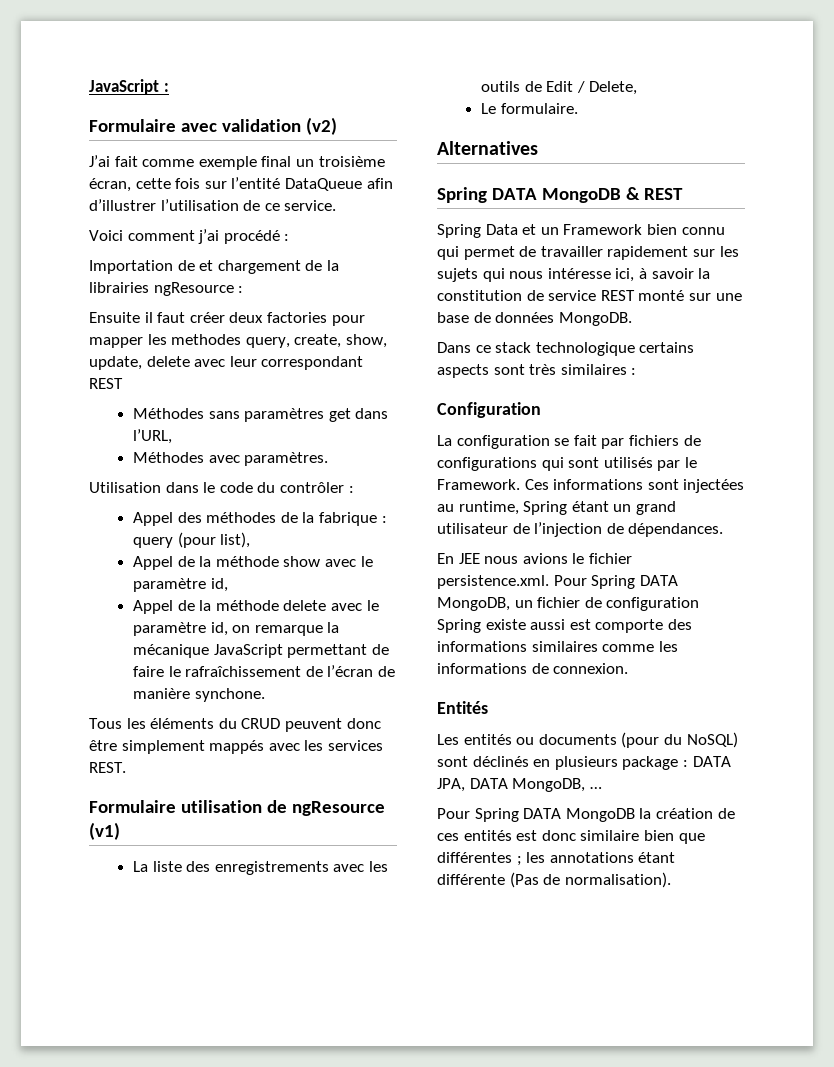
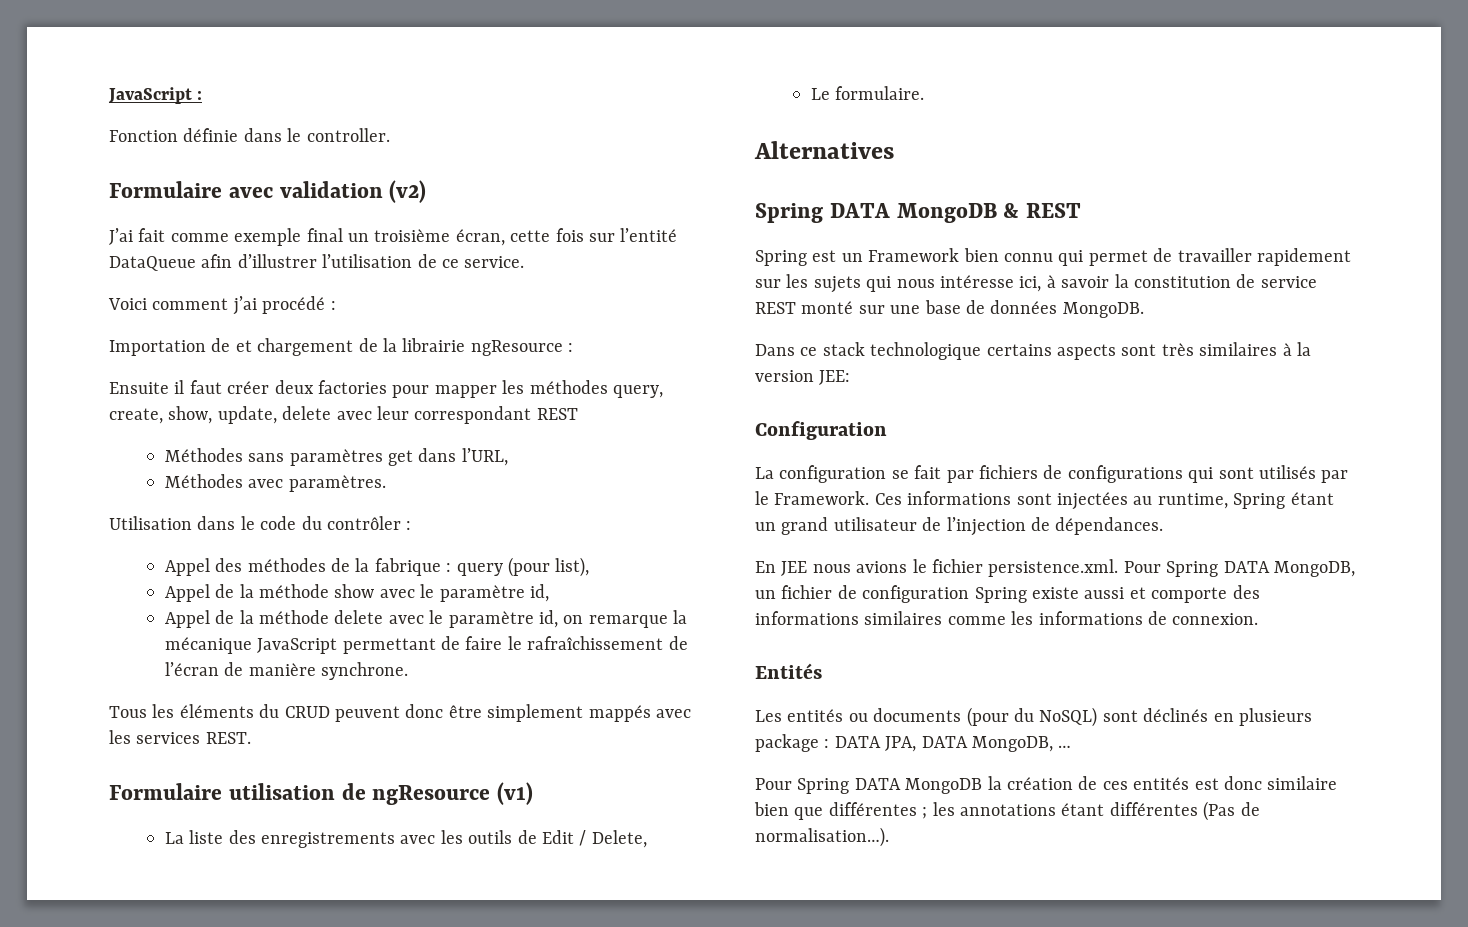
(169, 87) none -> [109,128,390,142] // Fonction définie dans le controller.
[89,282,149,293] librairies -> [402,338,466,352] librairie
[171,334,242,345] methodes -> [529,380,608,394] méthodes
[194,688,265,702] synchone. -> [320,662,408,680] synchrone.
[485,224,537,235] Data et -> [812,250,837,262] est
[631,368,637,375] : -> [1282,342,1311,356] [755,370,851,385] à la version JEE:
[569,619,591,630] est -> [1129,587,1146,599] et
[437,874,505,885] différente -> [1109,802,1198,816] différentes
[564,872,671,888] normalisation). -> [755,827,889,847] normalisation…).

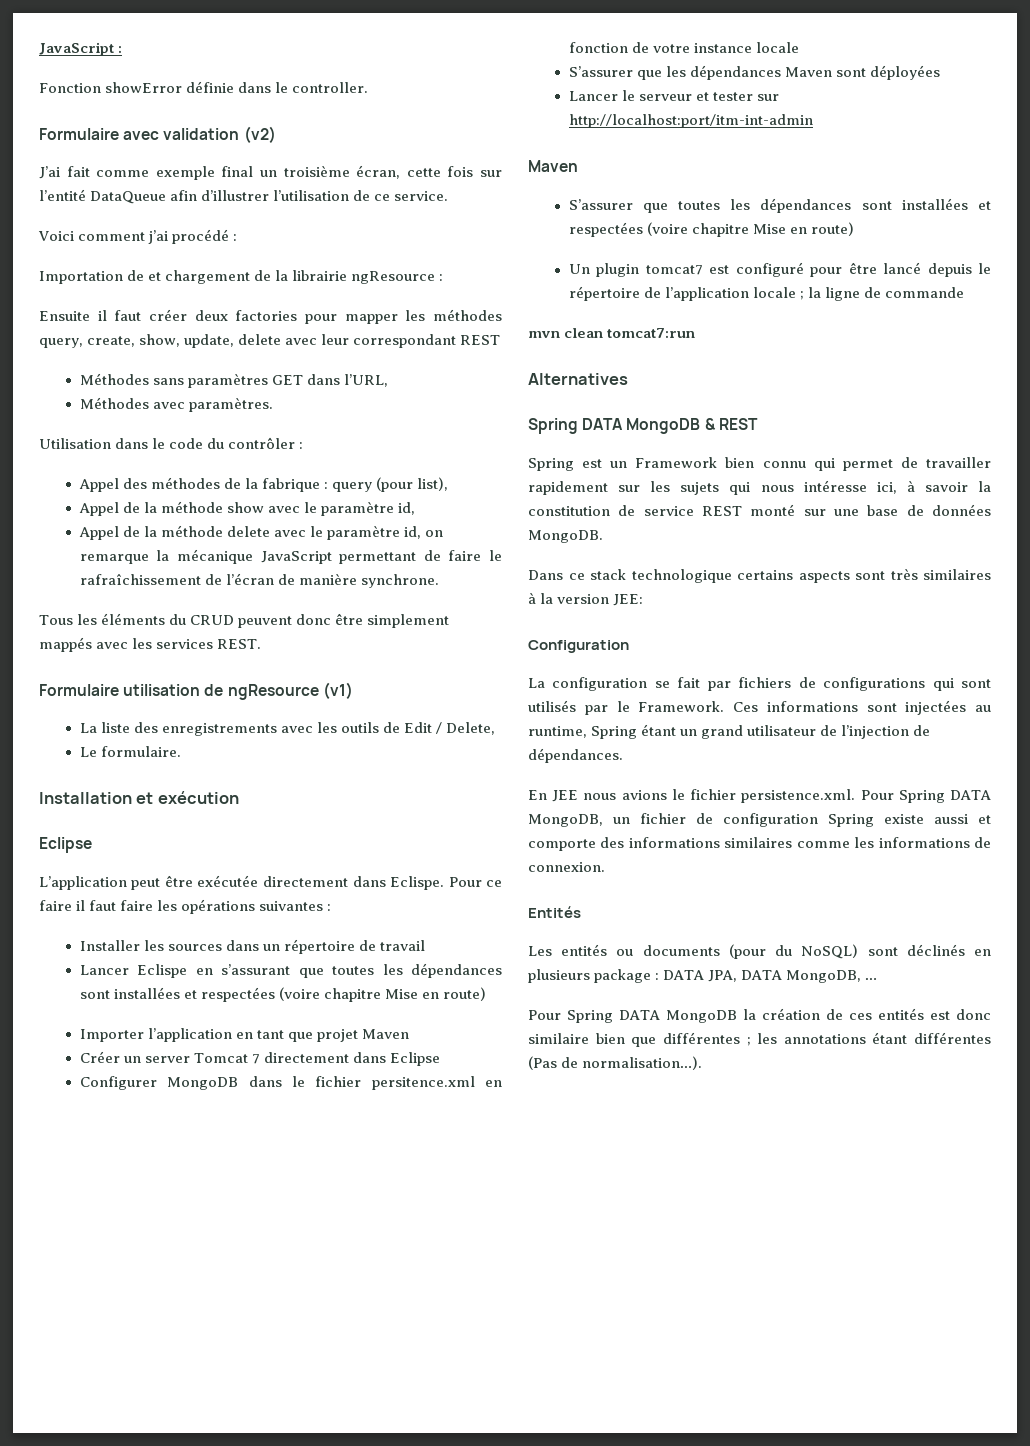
(178, 136) none -> [105,82,183,93] showError
[387,450,413,466] get -> [271,375,303,385] GET
(925, 93) none -> [39,791,239,804] [39,837,92,853] [39,875,502,890] [39,899,332,914] [79,939,426,954] [79,963,503,978] [79,987,487,1002] [79,1028,410,1042] [79,1051,441,1066] [79,1076,502,1090] [568,42,799,53] [568,65,941,80] [568,90,780,101] [568,114,813,128] [528,160,578,172] [568,198,992,213] [568,222,855,237] [568,262,992,277] [568,286,965,301] [528,328,696,338] // Installation et exécution // Eclipse // L’application peut être exécutée directement dans Eclispe. Pour ce faire il faut faire les opérations suivantes : // Installer les sources dans un répertoire de travail // Lancer Eclispe en s’assurant que toutes les dépendances sont installées et respectées (voire chapitre Mise en route) // Importer l’application en tant que projet Maven // Créer un server Tomcat 7 directement dans Eclipse // Configurer MongoDB dans le fichier persitence.xml en fonction de votre instance locale // S’assurer que les dépendances Maven sont déployées // Lancer le serveur et tester sur http://localhost:port/itm-int-admin // Maven // S’assurer que toutes les dépendances sont installées et respectées (voire chapitre Mise en route) // Un plugin tomcat7 est configuré pour être lancé depuis le répertoire de l’application locale ; la ligne de commande // mvn clean tomcat7:run

